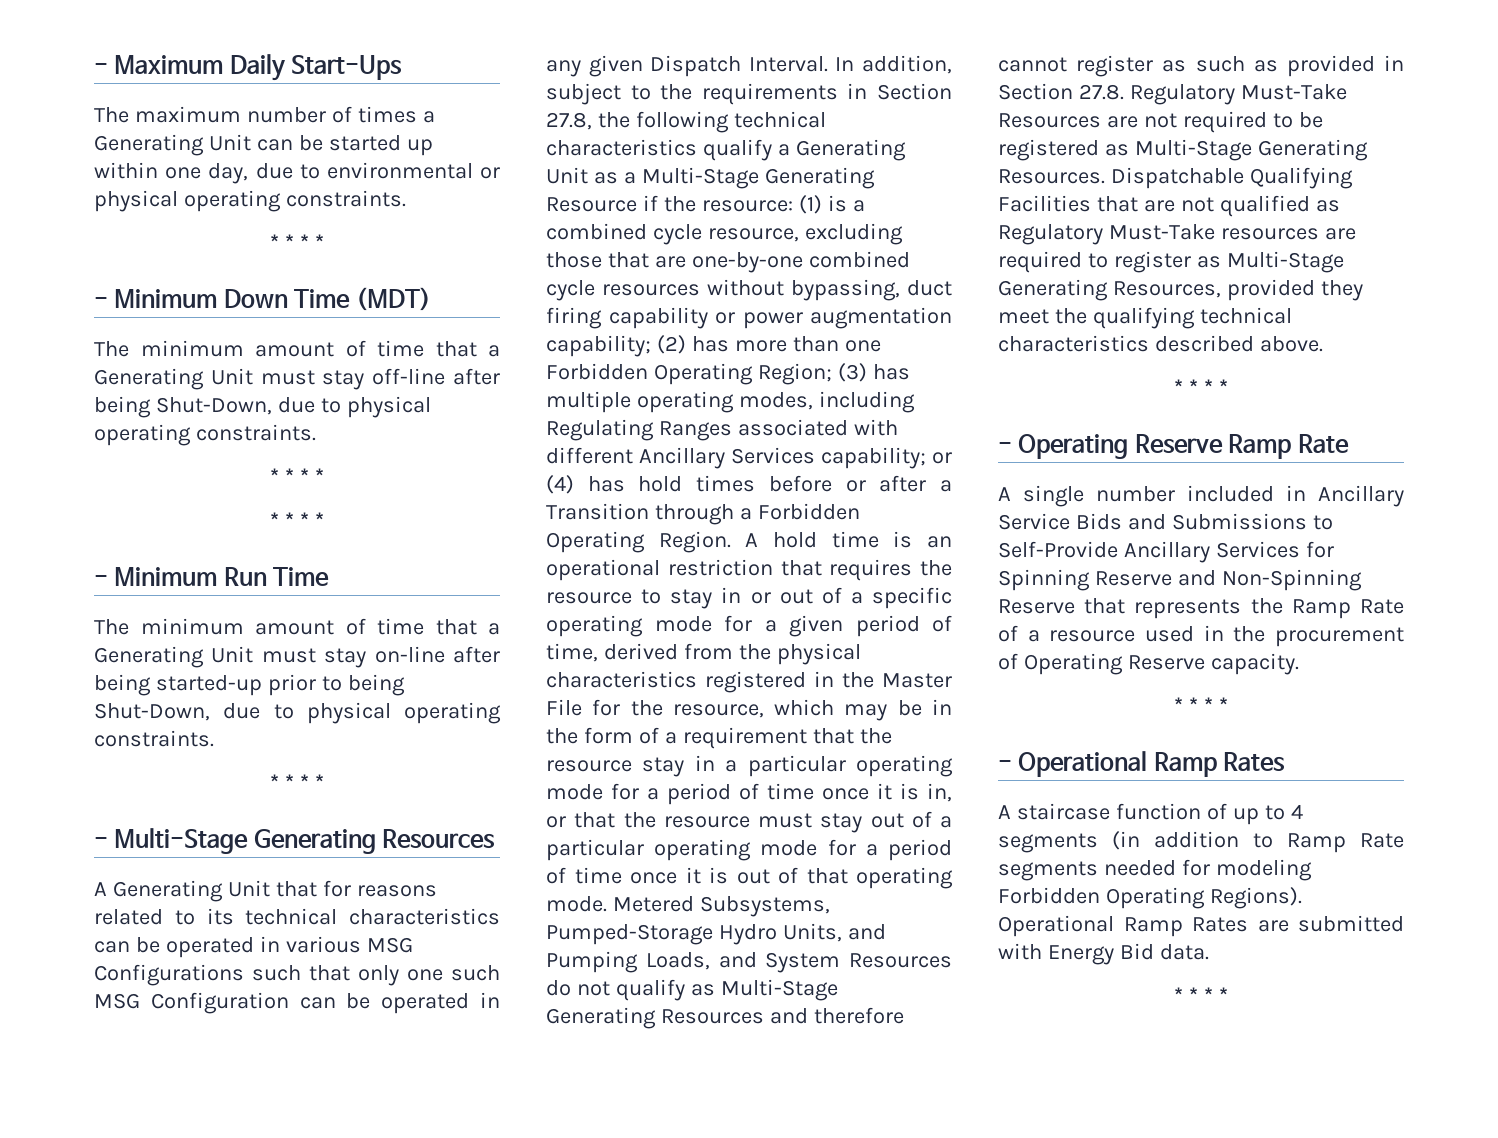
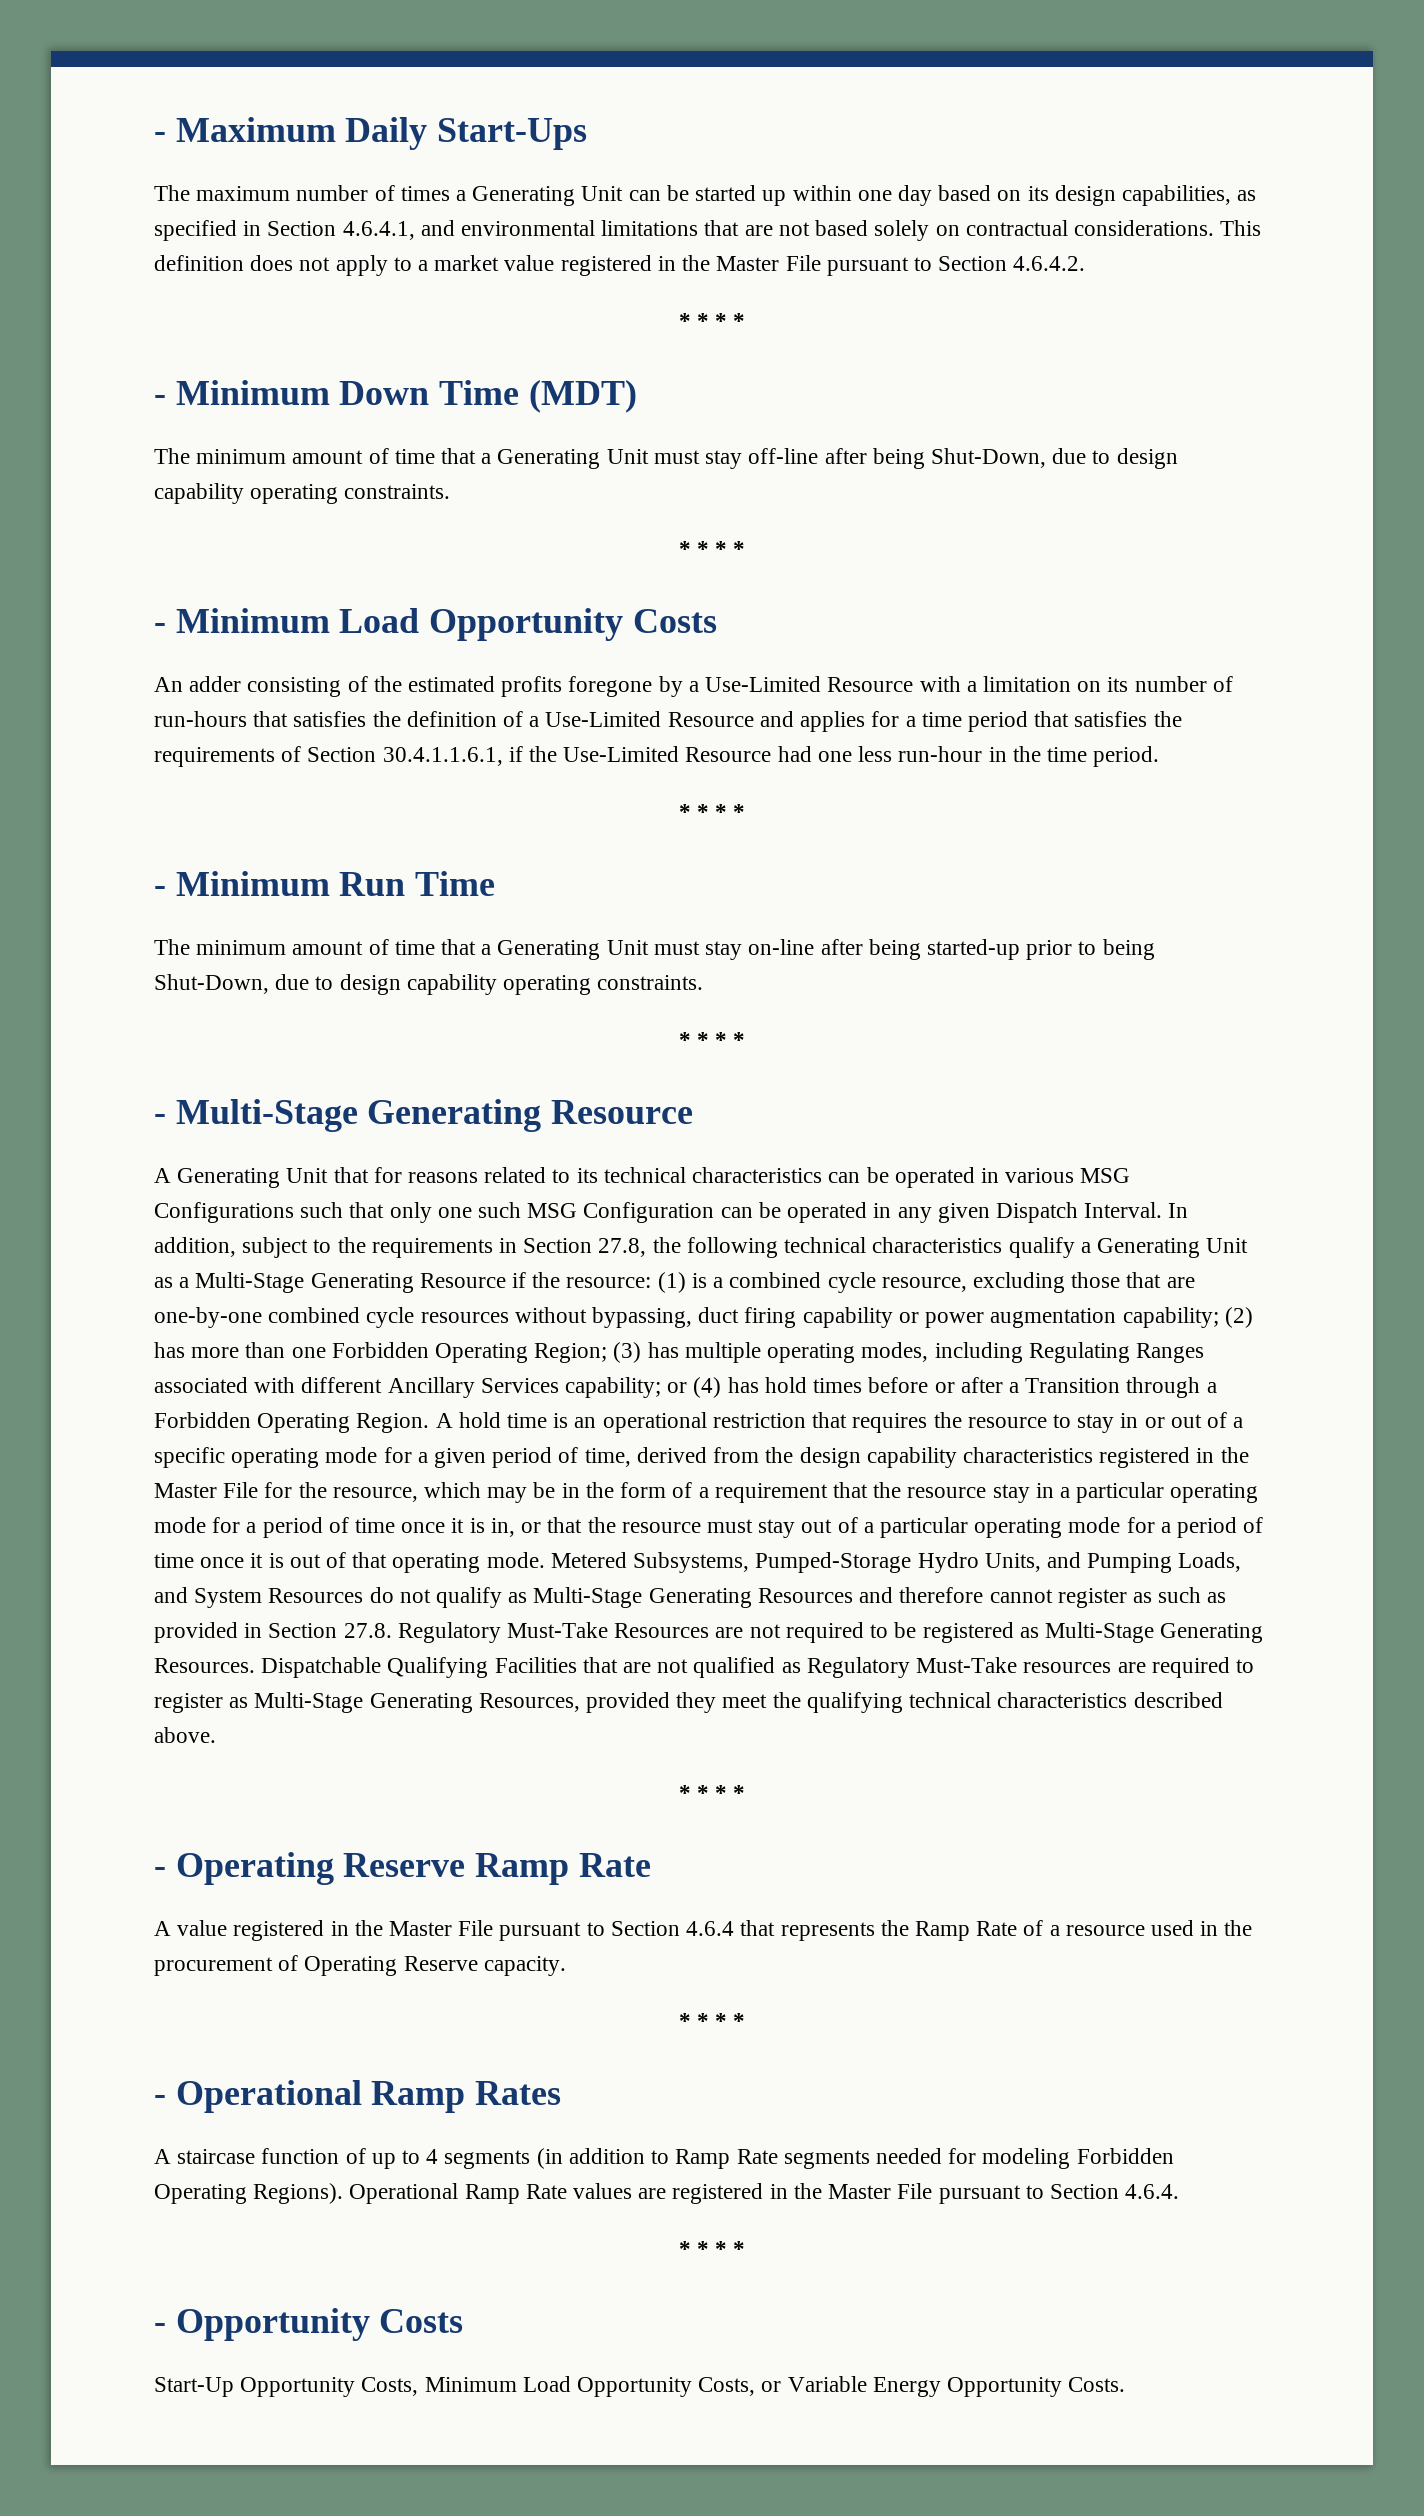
[208,162,500,184] [94,190,406,212] day, due to environmental or physical operating constraints. -> [897,185,1257,206] [154,220,1262,241] [154,255,1086,276] day based on its design capabilities, as specified in Section 4.6.4.1, and environmental limitations that are not based solely on contractual considerations. This definition does not apply to a market value registered in the Master File pursuant to Section 4.6.4.2.
[346,396,431,418] [94,424,316,446] [270,468,324,484] physical operating constraints. // * * * * -> [1116,448,1178,469] [154,483,451,504] [678,541,746,556] [154,608,717,641] [154,676,1233,697] [154,711,1182,732] [154,746,1160,767] design capability operating constraints. // * * * * // - Minimum Load Opportunity Costs // An adder consisting of the estimated profits foregone by a Use-Limited Resource with a limitation on its number of run-hours that satisfies the definition of a Use-Limited Resource and applies for a time period that satisfies the requirements of Section 30.4.1.1.6.1, if the Use-Limited Resource had one less run-hour in the time period.
[306,702,391,724] physical -> [339,974,497,995] design capability
[382,829,496,849] Resources -> [551,1100,694,1124] Resource
[776,643,861,665] physical -> [799,1447,957,1468] design capability
[1023,485,1404,507] [998,513,1333,530] [998,541,1334,563] [998,569,1362,591] [998,599,1075,614] single number included in Ancillary Service Bids and Submissions to Self-Provide Ancillary Services for Spinning Reserve and Non-Spinning Reserve -> [177,1920,735,1941] value registered in the Master File pursuant to Section 4.6.4
[1192,915,1404,932] [998,943,1209,965] [1174,987,1228,1003] Rates are submitted with Energy Bid data. // * * * * -> [525,2183,1180,2204] [678,2241,746,2256] [154,2308,464,2341] [154,2376,1126,2397] Rate values are registered in the Master File pursuant to Section 4.6.4. // * * * * // - Opportunity Costs // Start-Up Opportunity Costs, Minimum Load Opportunity Costs, or Variable Energy Opportunity Costs.

